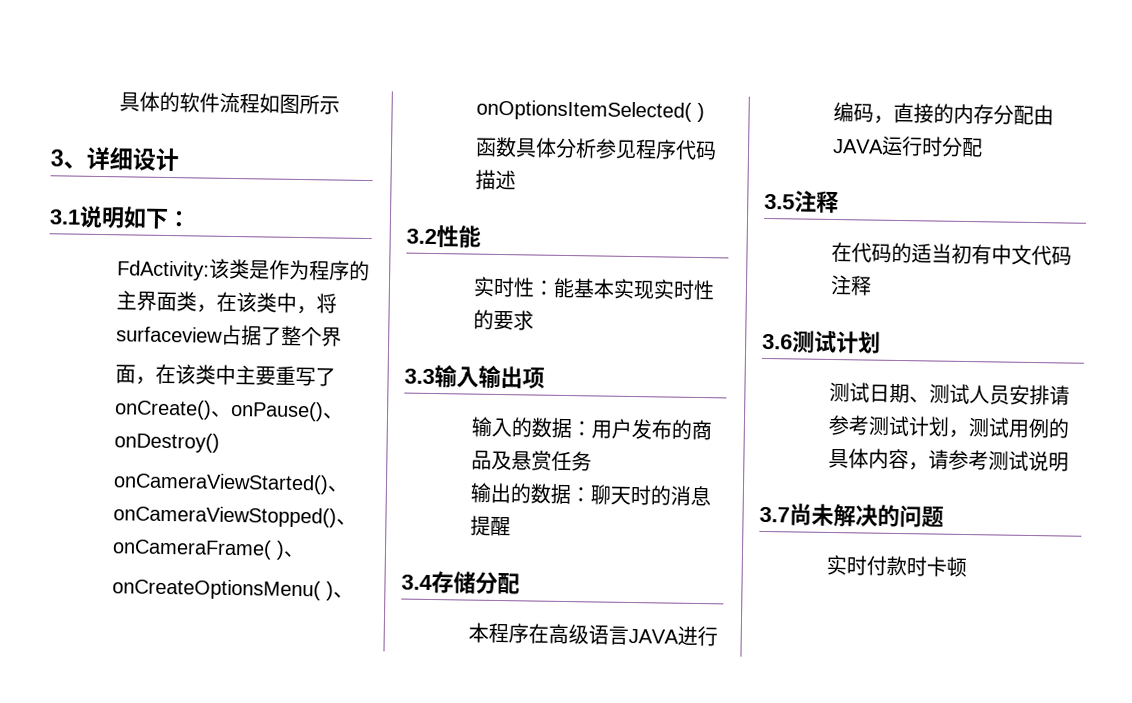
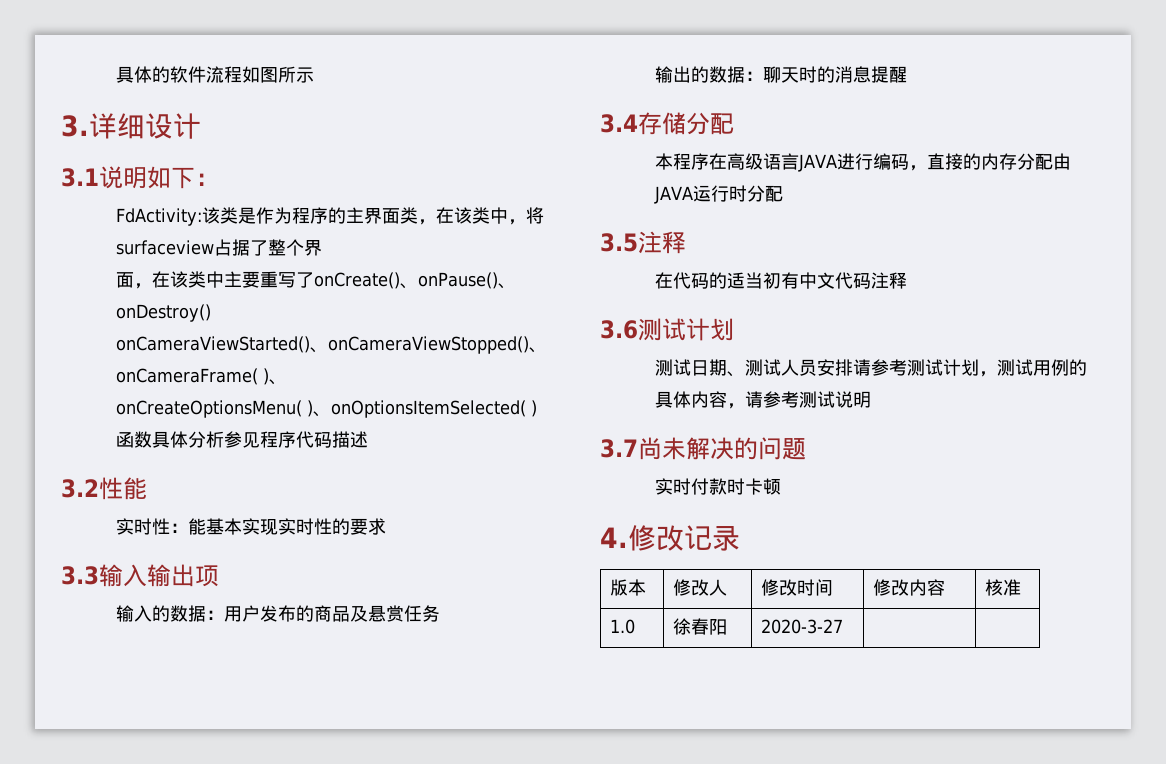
[50,149,87,170] 3、 -> [61,115,89,137] 3.
(968, 567) none -> [600,525,740,551] [610,579,647,596] [673,579,728,596] [761,579,834,596] [873,579,946,596] [985,579,1022,596] [610,619,636,634] [673,618,728,635] [761,619,844,634] // 4.修改记录 // 版本 | 修改人 | 修改时间 | 修改内容 | 核准 // 1.0 | 徐春阳 | 2020-3-27 | |

